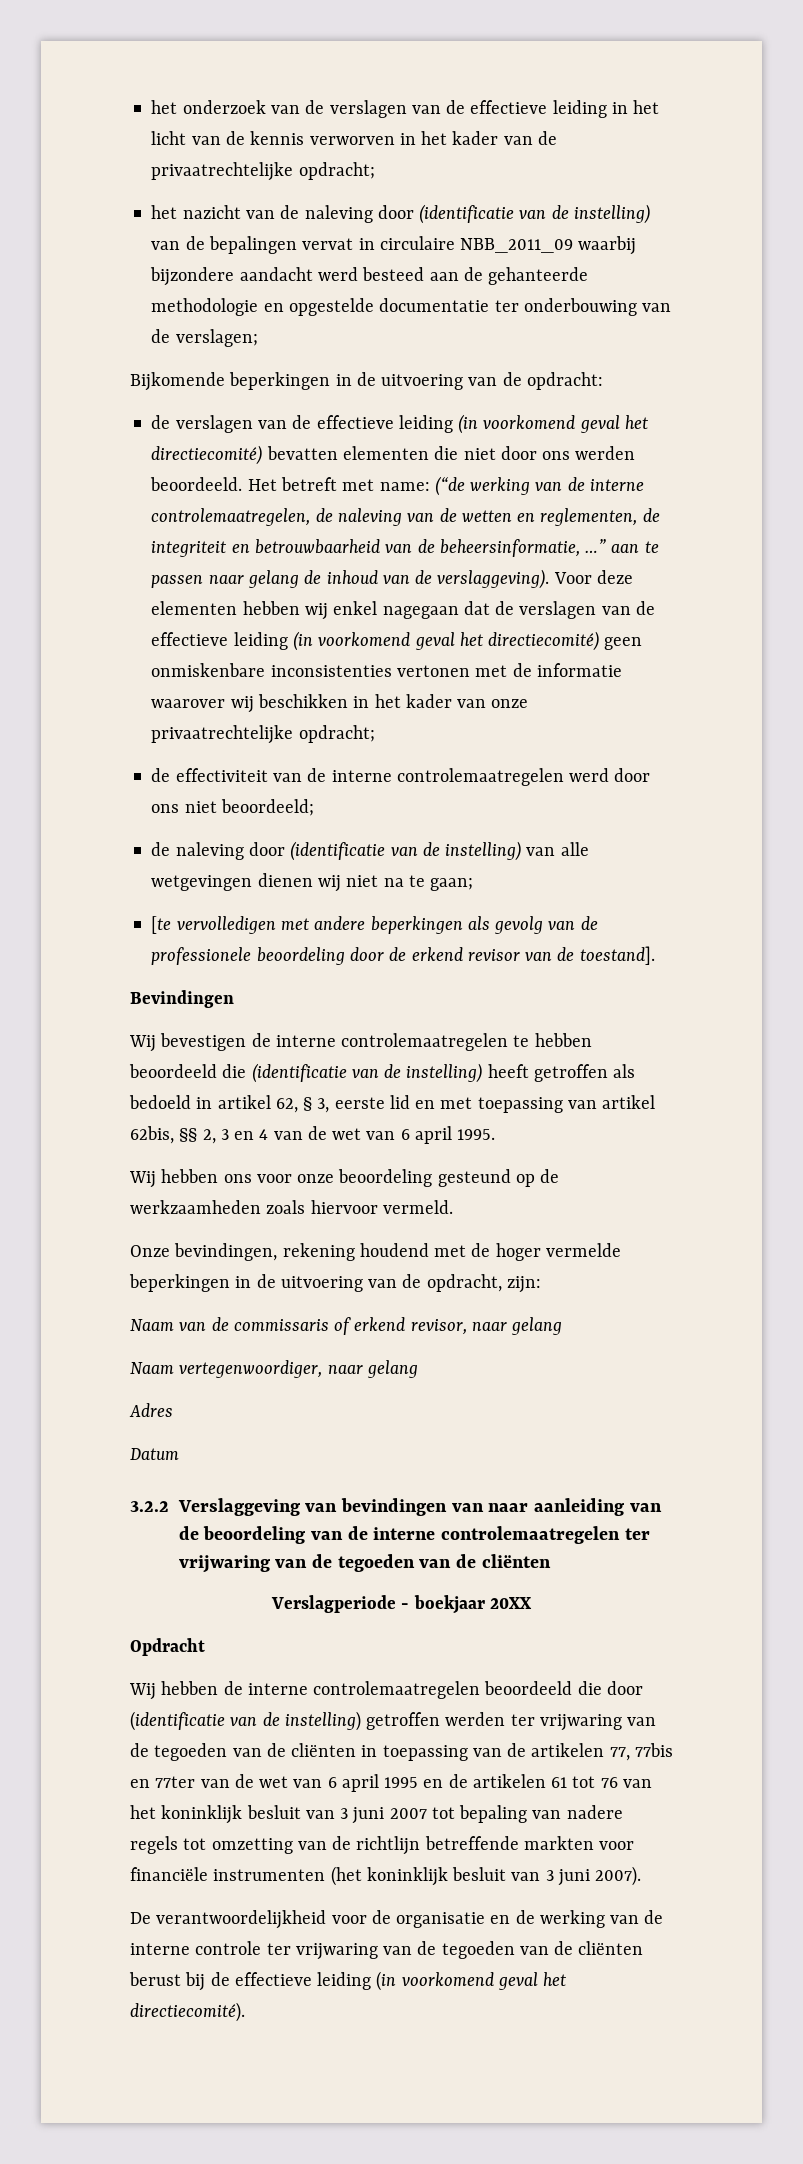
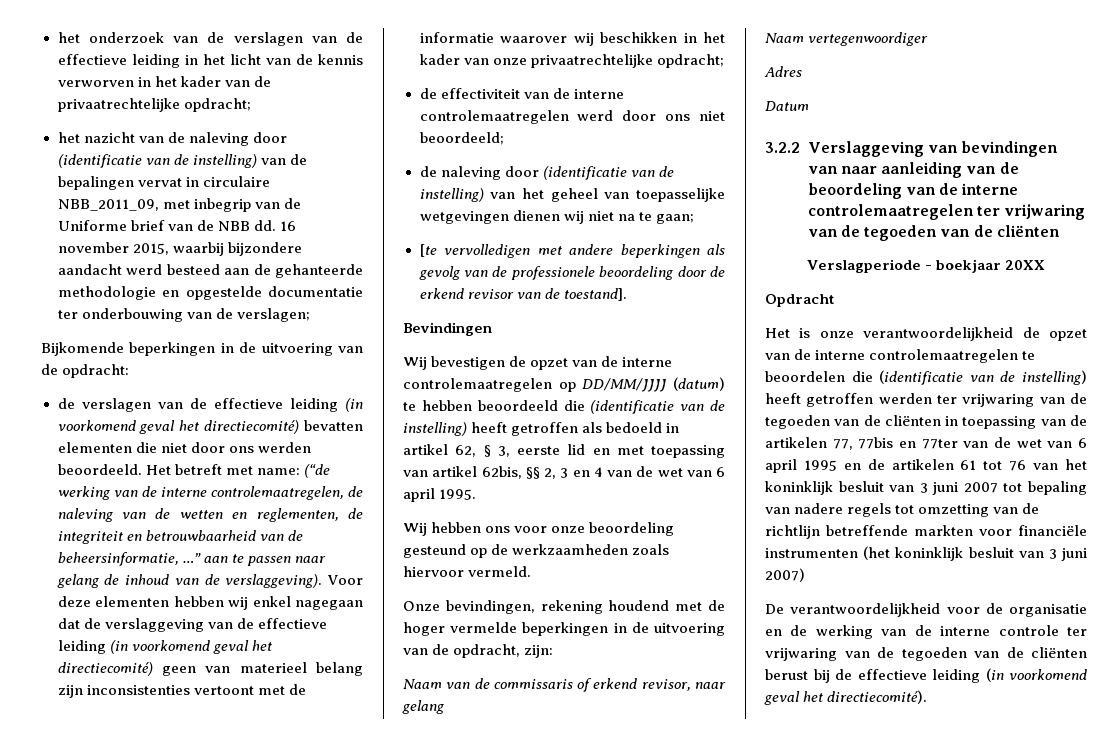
[460,238,574,253] NBB_2011_09 -> [57,198,301,212] [57,220,296,231] [57,242,169,255] NBB_2011_09, met inbegrip van de Uniforme brief van de NBB dd. 16 november 2015,
[519,601,597,619] verslagen -> [104,618,204,632] verslaggeving
[151,663,470,677] onmiskenbare inconsistenties vertonen -> [205,662,363,676] [57,685,254,698] van materieel belang zijn inconsistenties vertoont
[560,842,589,856] alle -> [521,188,725,202] het geheel van toepasselijke
[275,1033,509,1051] interne controlemaatregelen -> [530,356,673,370] [403,377,725,392] opzet van de interne controlemaatregelen op DD/MM/JJJJ (datum)
[179,1360,418,1378] vertegenwoordiger, naar gelang -> [808,32,929,46] vertegenwoordiger
[129,1681,643,1700] [130,1711,361,1731] Wij hebben de interne controlemaatregelen beoordeeld die door (identificatie van de instelling) -> [765,327,1087,341] [765,349,1036,363] [765,370,1087,385] [765,393,801,404] Het is onze verantwoordelijkheid de opzet van de interne controlemaatregelen te beoordelen die (identificatie van de instelling) heeft
[595,1866,642,1886] 2007). -> [765,568,805,582] 2007)

